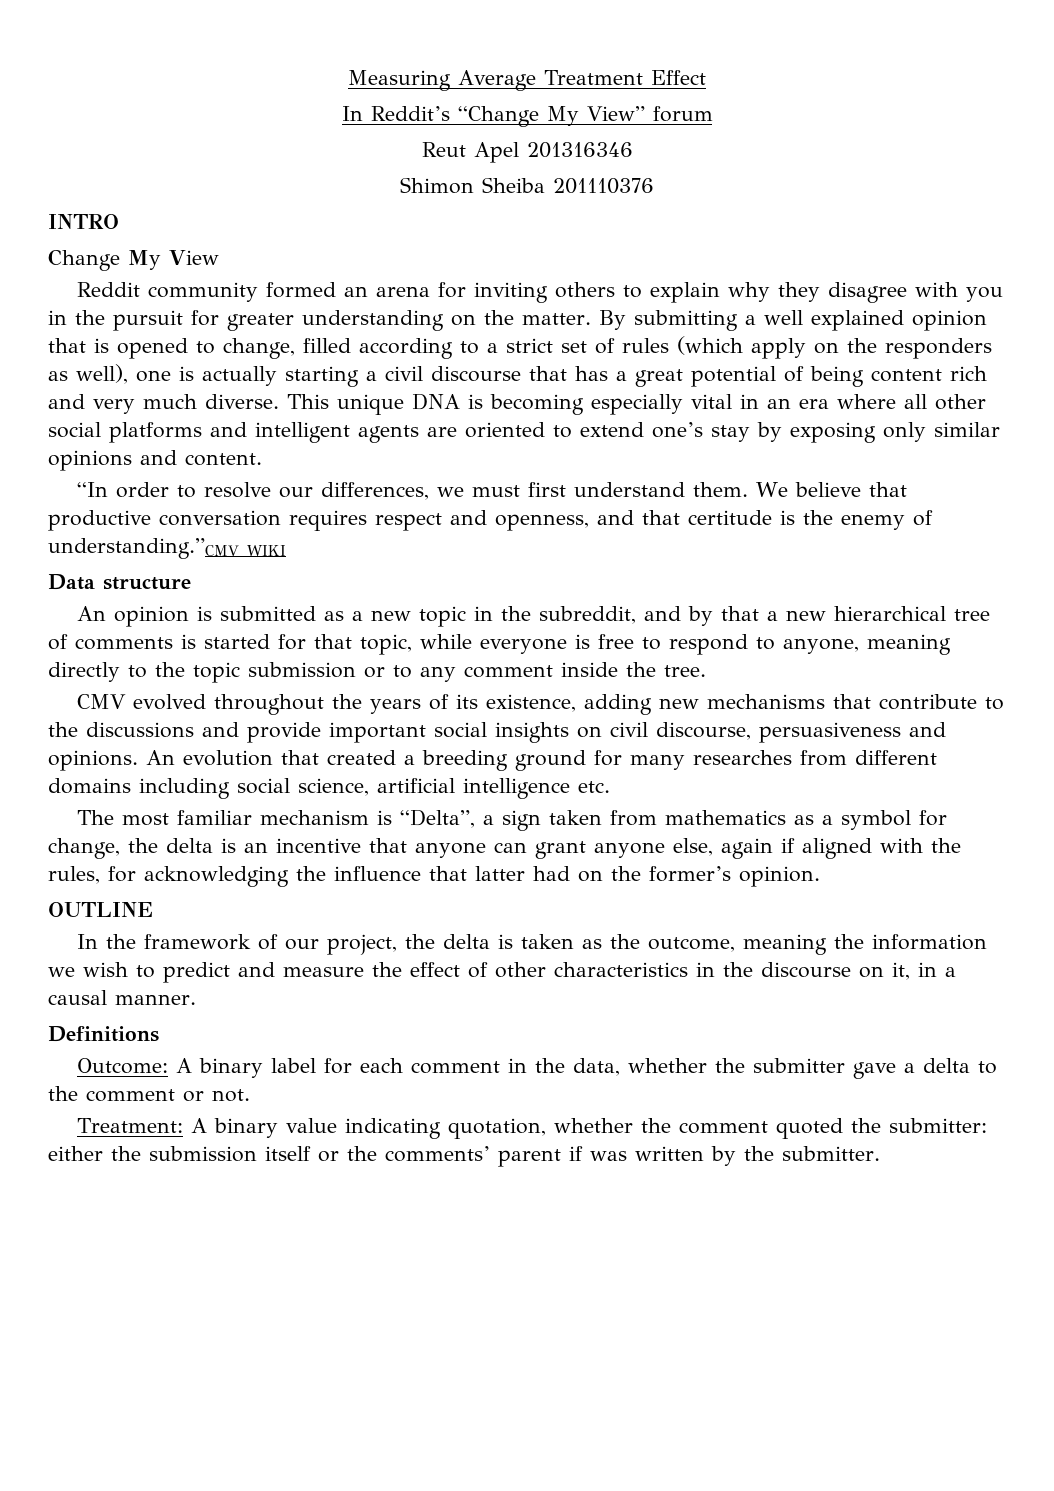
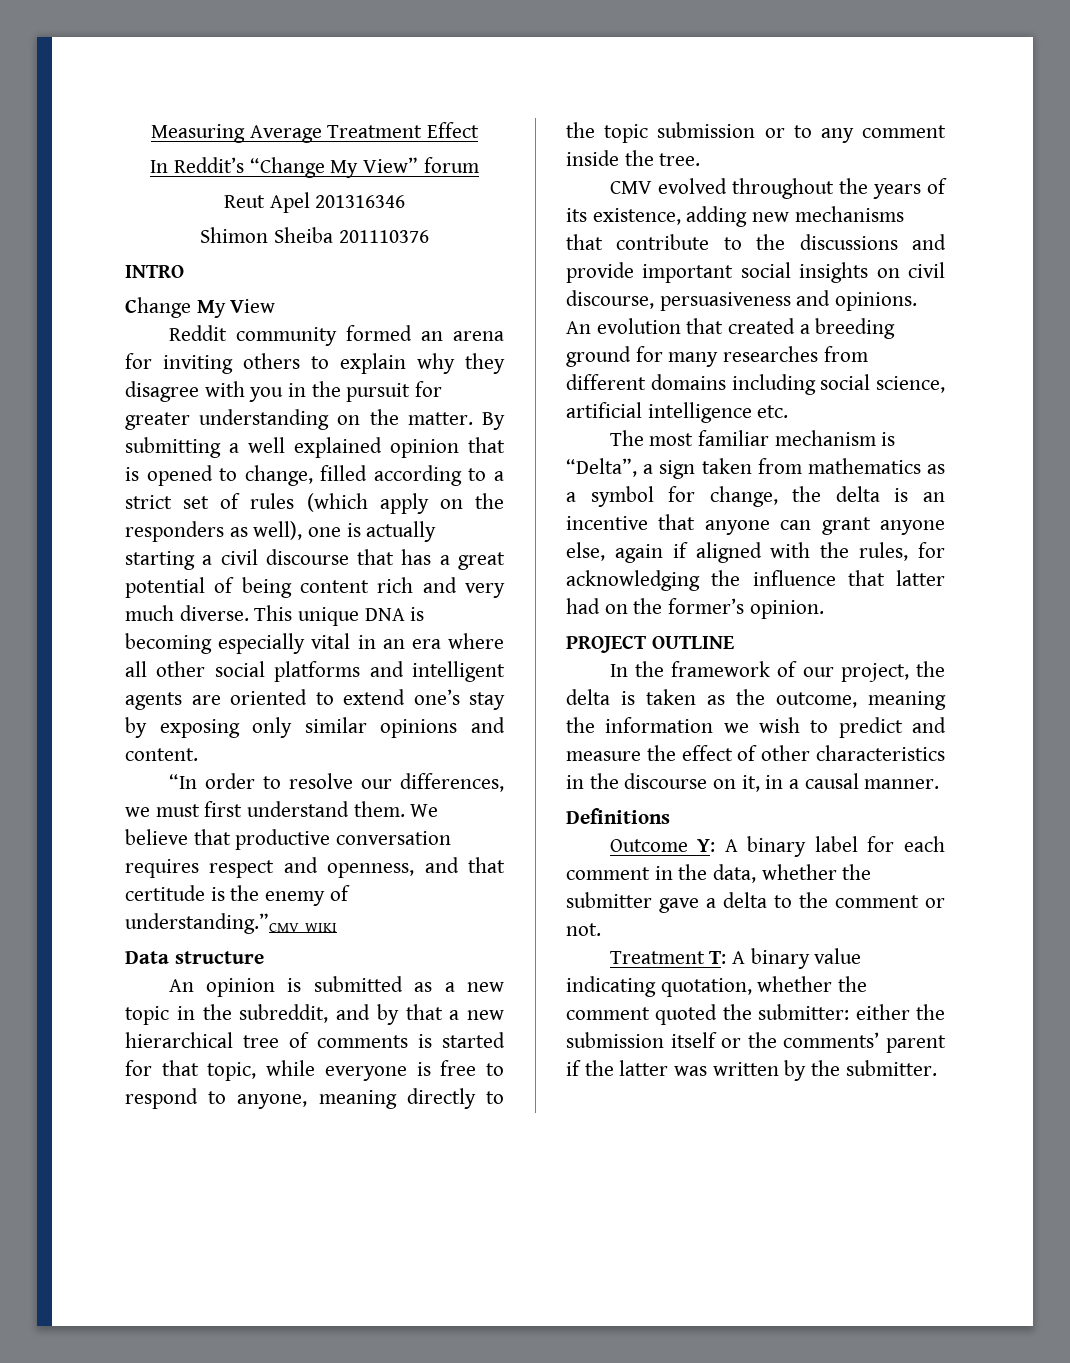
(820, 876) none -> [566,636,647,653] PROJECT
[77,1058,169,1074] Outcome: -> [609,839,716,852] Outcome Y:
[77,1118,184,1133] Treatment: -> [609,951,727,964] Treatment T:
(583, 1153) none -> [584,1060,669,1076] the latter

